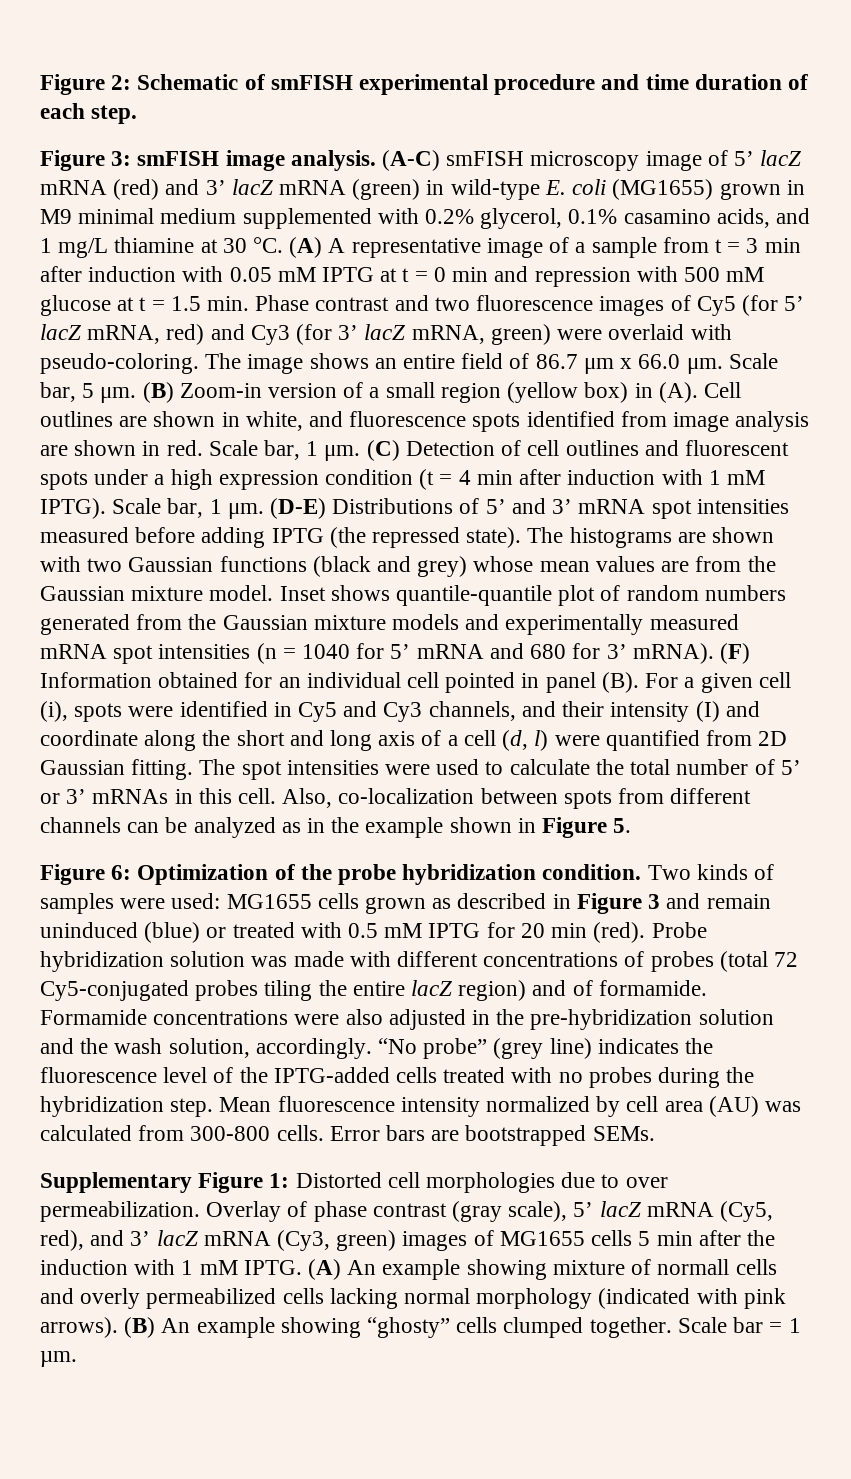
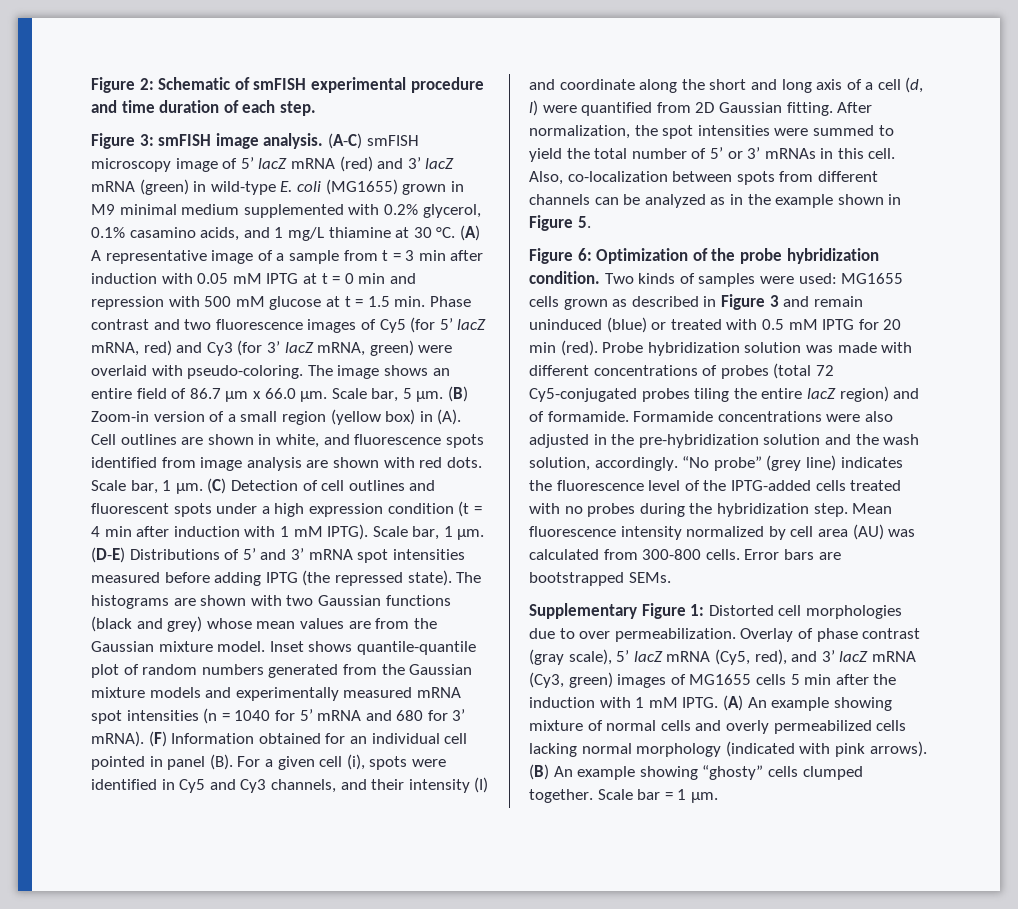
[142,440,203,456] in red. -> [383,457,482,468] with red dots.
[199,759,590,780] The spot intensities were used to calculate -> [837,102,873,113] [529,125,894,139] [529,148,562,162] After normalization, the spot intensities were summed to yield
[657,1259,730,1275] normall -> [606,720,657,731] normal

